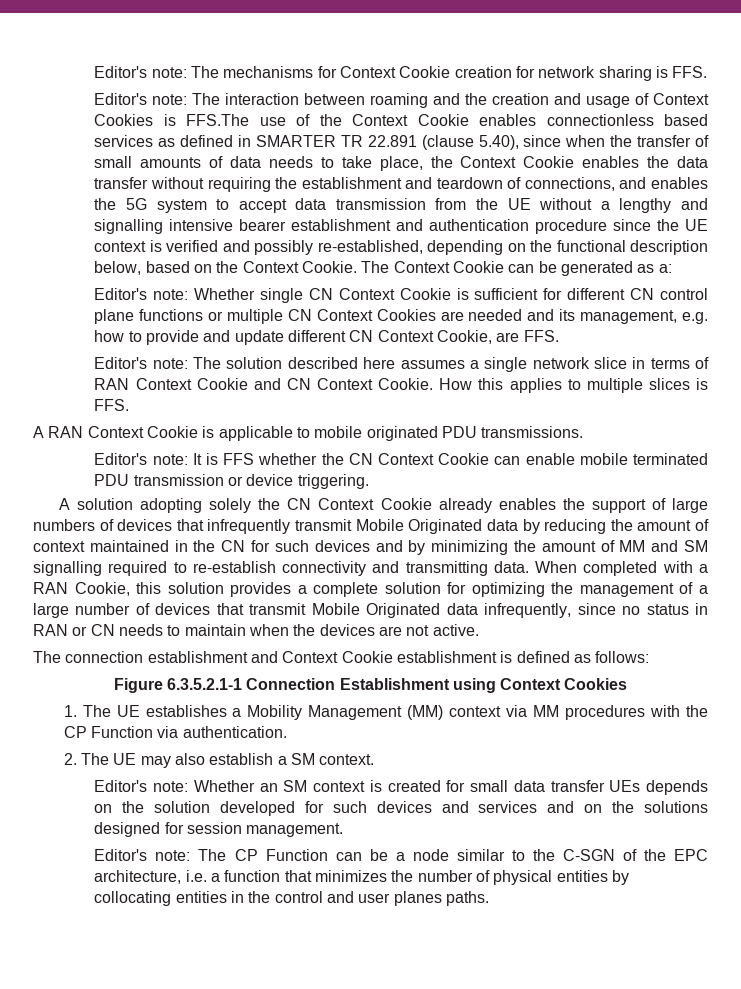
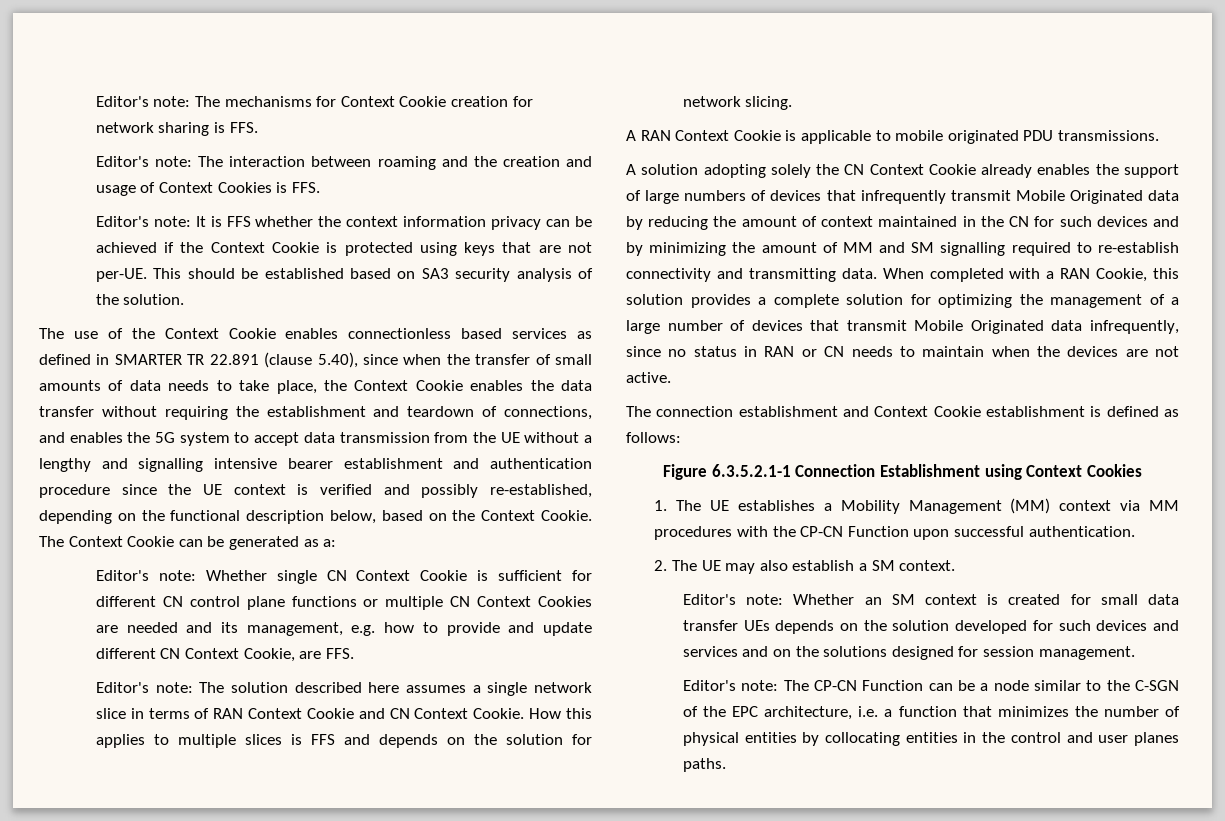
[186,114,250,126] FFS.The -> [291,182,320,193] [95,216,592,230] [95,242,592,256] [95,268,593,282] [95,294,185,305] [39,328,64,339] FFS. // Editor's note: It is FFS whether the context information privacy can be achieved if the Context Cookie is protected using keys that are not per-UE. This should be established based on SA3 security analysis of the solution. // The
[94,399,130,411] FFS. -> [310,734,592,748] [682,96,793,110] FFS and depends on the solution for network slicing.
[94,453,708,465] [94,474,369,489] // Editor's note: It is FFS whether the CN Context Cookie can enable mobile terminated PDU transmission or device triggering. -> (1159, 135) none
[63,726,179,738] CP Function via -> [800,526,1024,540] CP-CN Function upon successful
[234,849,258,861] CP -> [813,680,857,691] CP-CN

